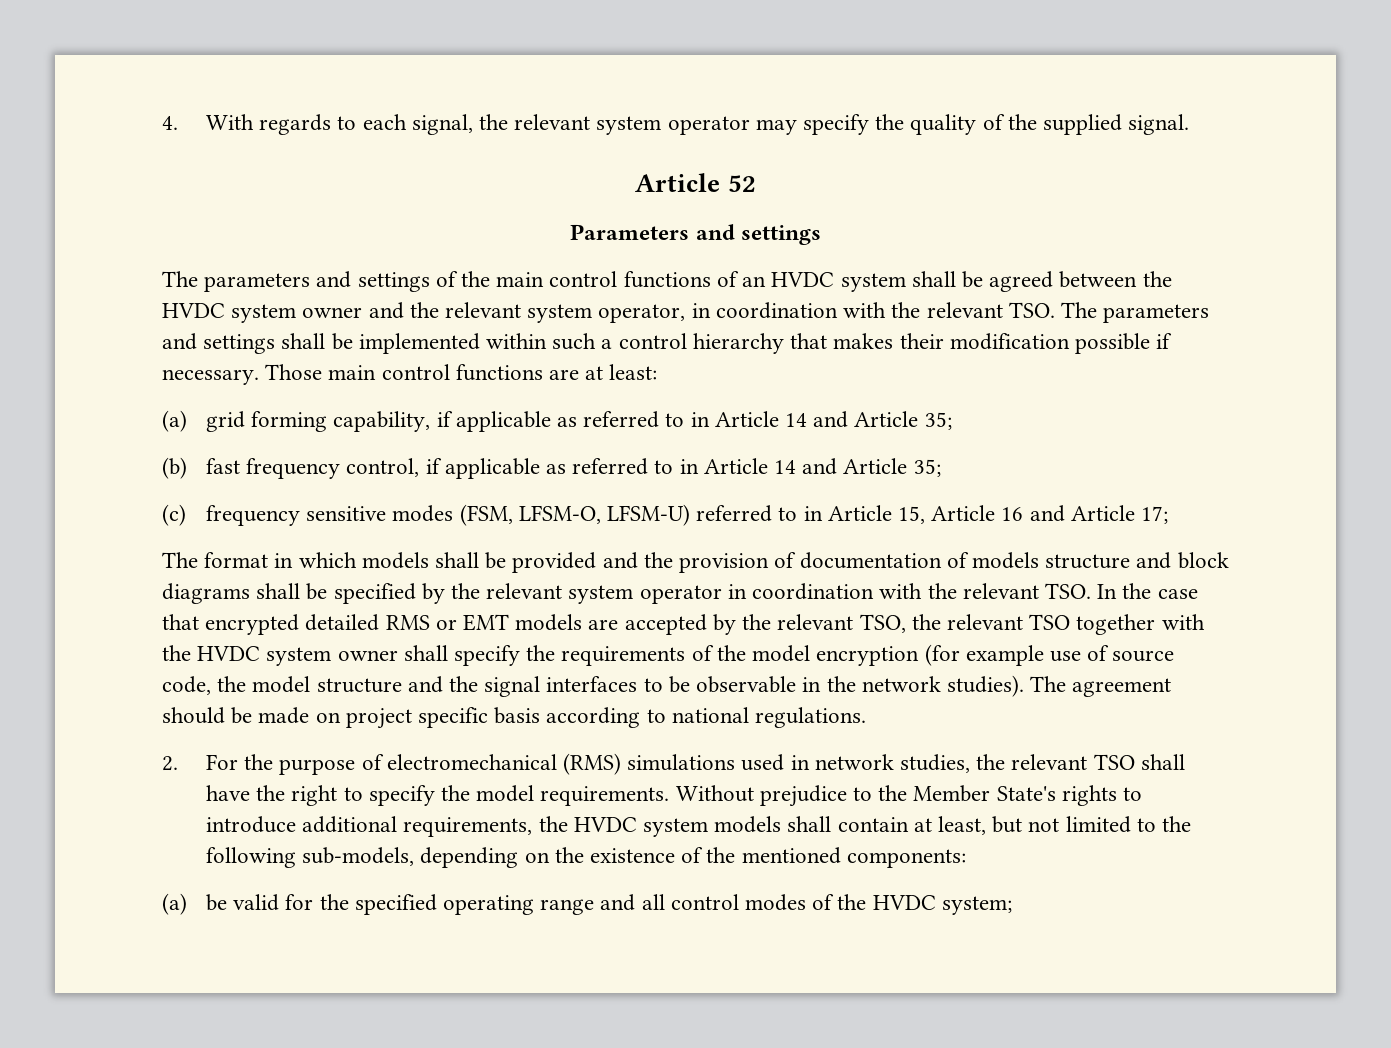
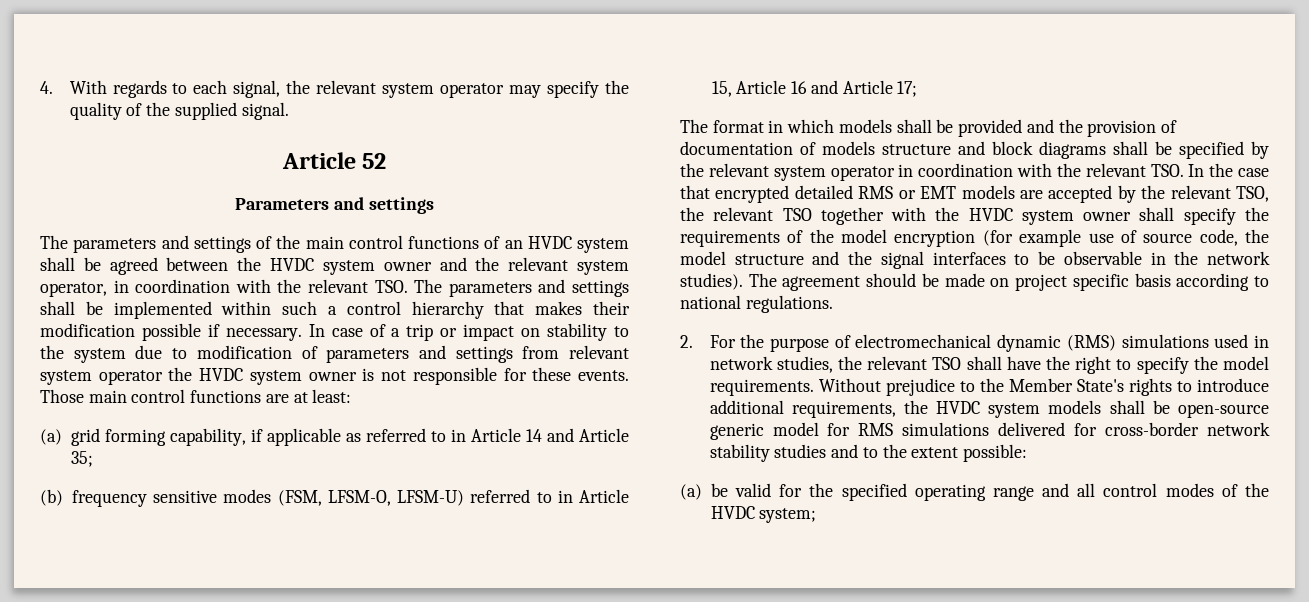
(259, 377) none -> [308,323,629,341] [40,345,629,363] [40,367,630,385] In case of a trip or impact on stability to the system due to modification of parameters and settings from relevant system operator the HVDC system owner is not responsible for these events.
[205,458,941,479] [162,504,186,526] fast frequency control, if applicable as referred to in Article 14 and Article 35; // (c) -> (63, 497) none
(557, 762) none -> [997,334,1062,352] dynamic
[837,816,1192,835] [205,847,966,868] contain at least, but not limited to the following sub-models, depending on the existence of the mentioned components: -> [1152,400,1269,418] [709,422,1270,440] [709,444,1027,462] be open-source generic model for RMS simulations delivered for cross-border network stability studies and to the extent possible:

